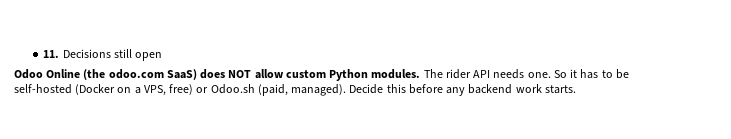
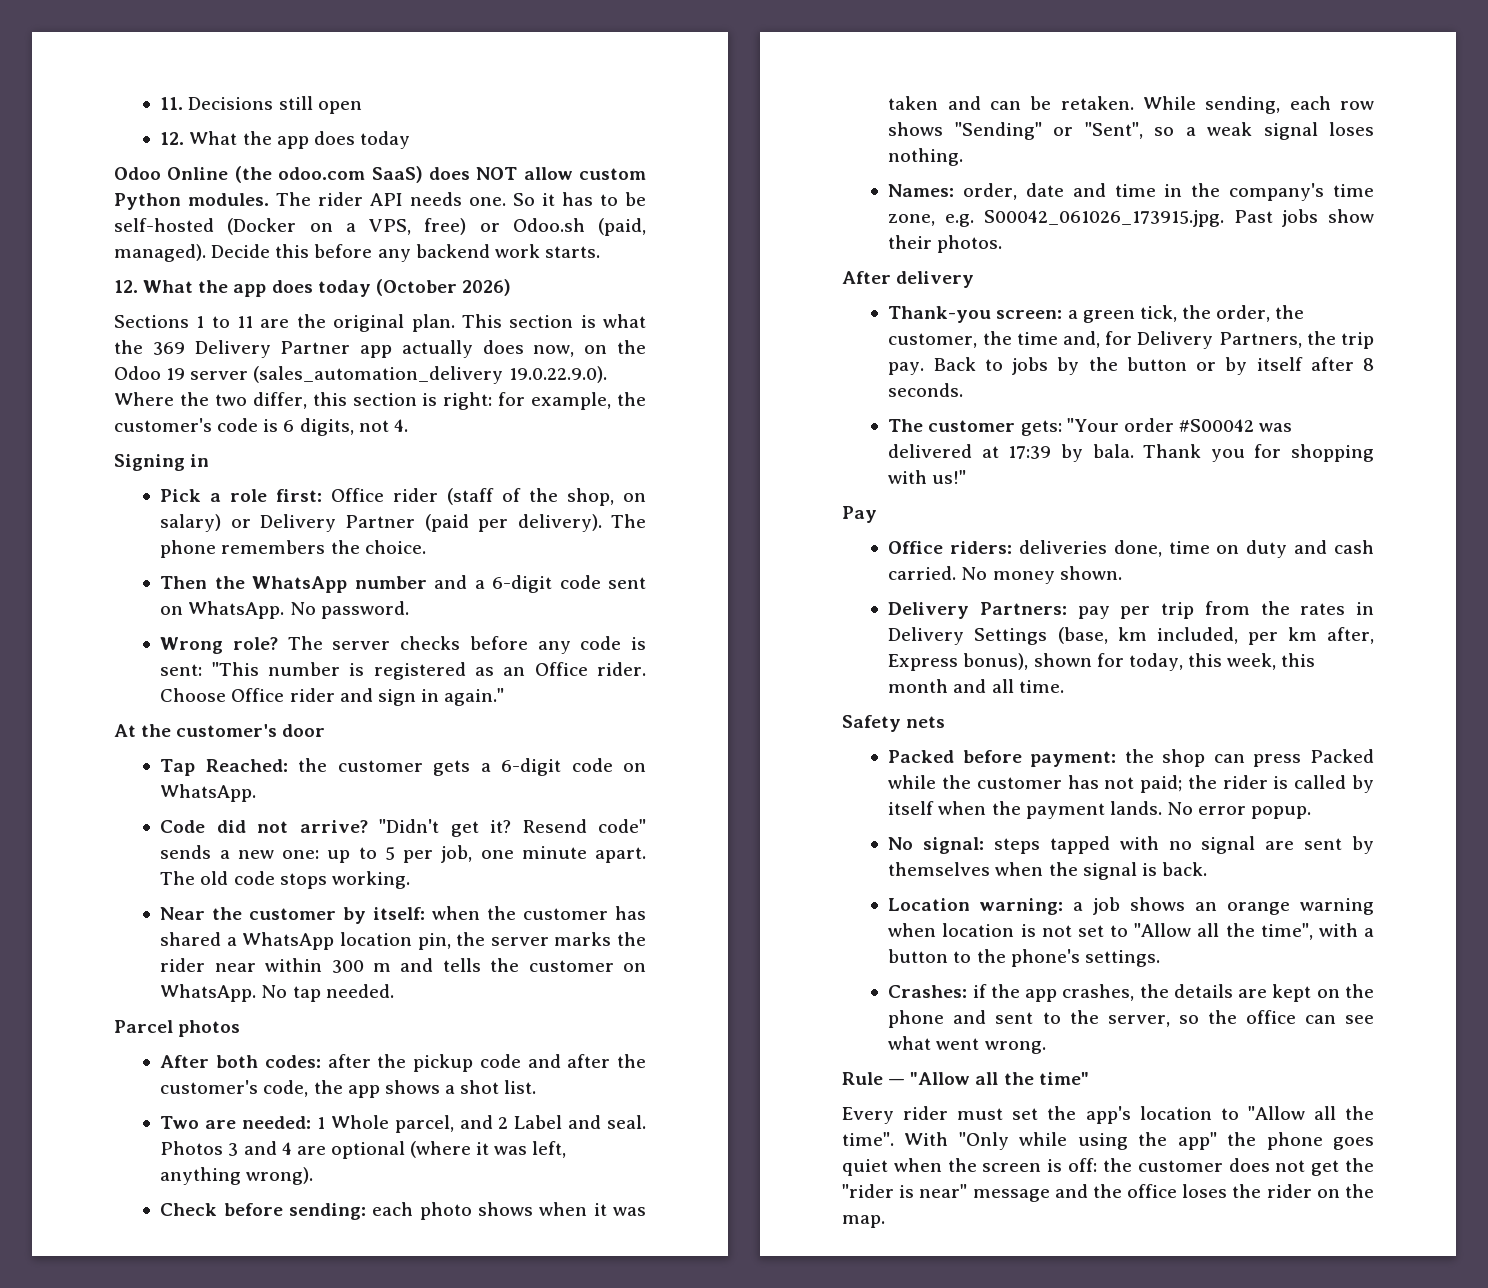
(163, 56) none -> [160,131,410,149] // 12. What the app does today
(576, 89) none -> [114,279,511,297] [114,314,646,332] [114,340,646,358] [114,366,607,384] [114,392,646,410] [114,418,408,436] [114,454,210,471] [160,488,646,506] [160,514,646,532] [160,540,426,558] [160,575,646,593] [160,601,409,619] [160,636,646,654] [160,662,647,680] [160,688,505,706] [114,724,326,737] [160,758,646,776] [160,784,257,802] [160,819,646,837] [160,845,646,863] [160,871,410,889] [160,906,646,924] [160,932,646,950] [160,958,647,973] [160,984,394,1002] [114,1020,241,1037] [160,1054,646,1072] [160,1080,537,1098] [160,1115,647,1133] [160,1141,567,1159] [160,1167,314,1185] [160,1202,646,1220] [888,96,1374,114] [888,122,1374,140] [888,148,964,166] [888,183,1374,201] [888,209,1374,227] [888,235,1003,253] [842,271,975,288] [888,305,1305,323] [888,331,1374,349] [888,357,1374,375] [888,383,964,397] [888,418,1293,436] [888,444,1374,462] [888,470,967,484] [842,506,877,523] [888,540,1374,558] [888,566,1122,584] [888,601,1374,619] [888,627,1374,645] [888,653,1316,671] [888,679,1064,693] [842,715,946,732] [888,749,1374,767] [888,775,1374,793] [888,801,1312,819] [888,836,1375,854] [888,862,1207,880] [888,897,1374,915] [888,923,1374,940] [888,949,1160,967] [888,984,1374,1002] [888,1010,1375,1028] [888,1036,1046,1054] [842,1072,1089,1085] [842,1106,1374,1124] [842,1132,1374,1150] [842,1158,1374,1176] [842,1184,1374,1202] [842,1215,885,1228] // 12. What the app does today (October 2026) // Sections 1 to 11 are the original plan. This section is what the 369 Delivery Partner app actually does now, on the Odoo 19 server (sales_automation_delivery 19.0.22.9.0). Where the two differ, this section is right: for example, the customer's code is 6 digits, not 4. // Signing in // Pick a role first: Office rider (staff of the shop, on salary) or Delivery Partner (paid per delivery). The phone remembers the choice. // Then the WhatsApp number and a 6-digit code sent on WhatsApp. No password. // Wrong role? The server checks before any code is sent: "This number is registered as an Office rider. Choose Office rider and sign in again." // At the customer's door // Tap Reached: the customer gets a 6-digit code on WhatsApp. // Code did not arrive? "Didn't get it? Resend code" sends a new one: up to 5 per job, one minute apart. The old code stops working. // Near the customer by itself: when the customer has shared a WhatsApp location pin, the server marks the rider near within 300 m and tells the customer on WhatsApp. No tap needed. // Parcel photos // After both codes: after the pickup code and after the customer's code, the app shows a shot list. // Two are needed: 1 Whole parcel, and 2 Label and seal. Photos 3 and 4 are optional (where it was left, anything wrong). // Check before sending: each photo shows when it was taken and can be retaken. While sending, each row shows "Sending" or "Sent", so a weak signal loses nothing. // Names: order, date and time in the company's time zone, e.g. S00042_061026_173915.jpg. Past jobs show their photos. // After delivery // Thank-you screen: a green tick, the order, the customer, the time and, for Delivery Partners, the trip pay. Back to jobs by the button or by itself after 8 seconds. // The customer gets: "Your order #S00042 was delivered at 17:39 by bala. Thank you for shopping with us!" // Pay // Office riders: deliveries done, time on duty and cash carried. No money shown. // Delivery Partners: pay per trip from the rates in Delivery Settings (base, km included, per km after, Express bonus), shown for today, this week, this month and all time. // Safety nets // Packed before payment: the shop can press Packed while the customer has not paid; the rider is called by itself when the payment lands. No error popup. // No signal: steps tapped with no signal are sent by themselves when the signal is back. // Location warning: a job shows an orange warning when location is not set to "Allow all the time", with a button to the phone's settings. // Crashes: if the app crashes, the details are kept on the phone and sent to the server, so the office can see what went wrong. // Rule — "Allow all the time" // Every rider must set the app's location to "Allow all the time". With "Only while using the app" the phone goes quiet when the screen is off: the customer does not get the "rider is near" message and the office loses the rider on the map.

